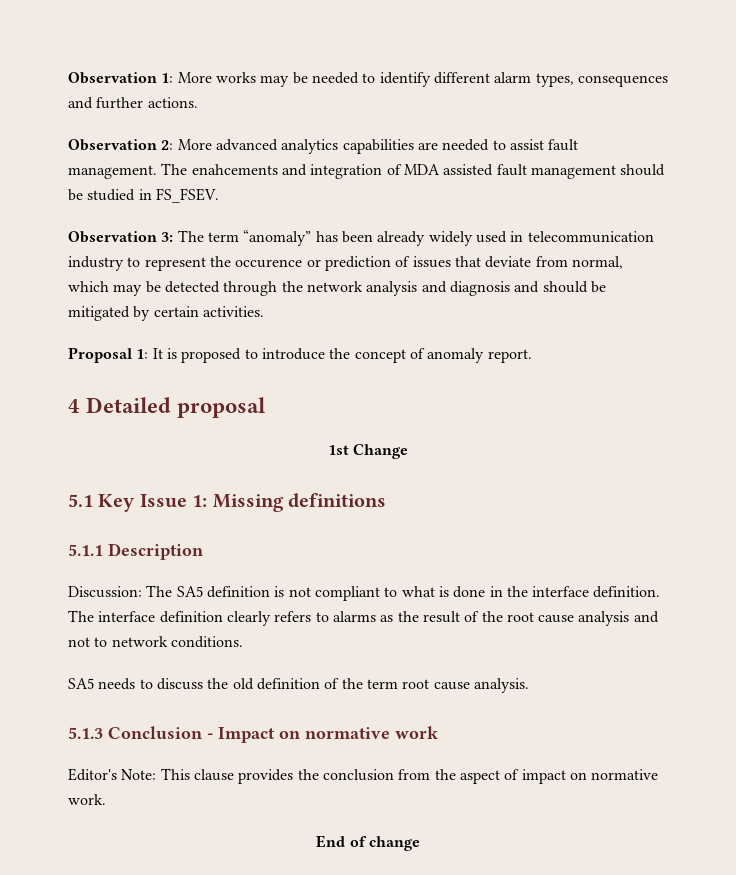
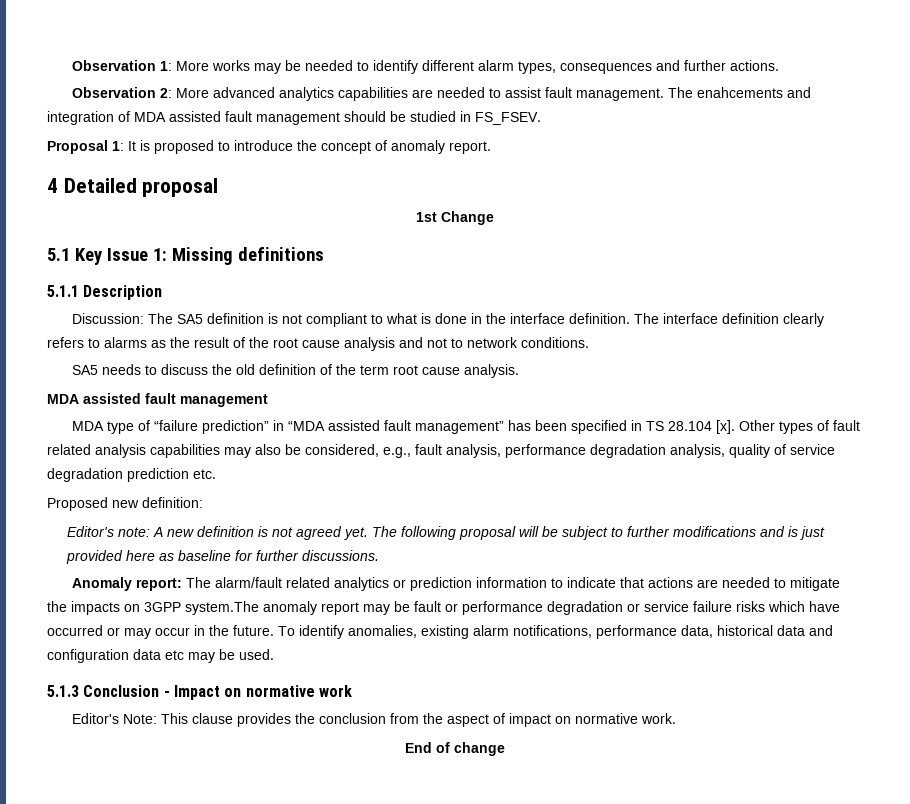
[68,230,654,246] [68,256,623,271] [68,281,606,296] [68,306,264,321] // Observation 3: The term “anomaly” has been already widely used in telecommunication industry to represent the occurence or prediction of issues that deviate from normal, which may be detected through the network analysis and diagnosis and should be mitigated by certain activities. -> (541, 118) none
(529, 685) none -> [47,393,268,407] [72,420,861,434] [47,444,835,458] [47,468,216,482] [47,497,203,511] [66,526,825,540] [65,550,379,564] [72,577,841,591] [47,601,840,615] [47,625,833,639] [47,649,274,663] // MDA assisted fault management // MDA type of “failure prediction” in “MDA assisted fault management” has been specified in TS 28.104 [x]. Other types of fault related analysis capabilities may also be considered, e.g., fault analysis, performance degradation analysis, quality of service degradation prediction etc. // Proposed new definition: // Editor's note: A new definition is not agreed yet. The following proposal will be subject to further modifications and is just provided here as baseline for further discussions. // Anomaly report: The alarm/fault related analytics or prediction information to indicate that actions are needed to mitigate the impacts on 3GPP system.The anomaly report may be fault or performance degradation or service failure risks which have occurred or may occur in the future. To identify anomalies, existing alarm notifications, performance data, historical data and configuration data etc may be used.

